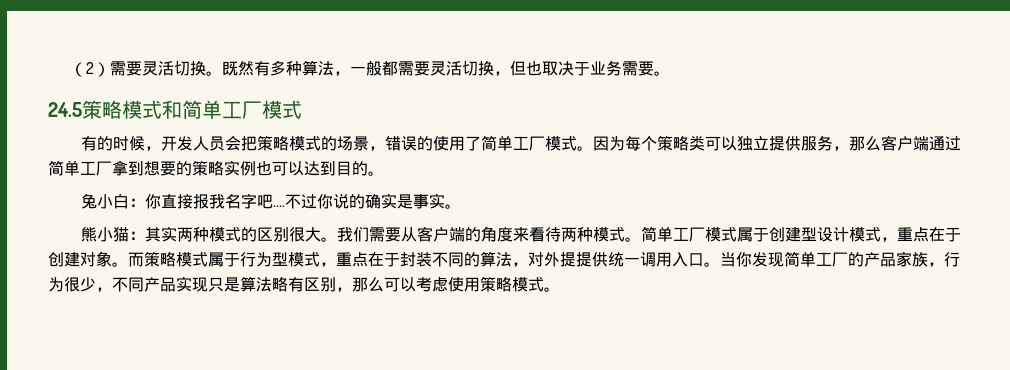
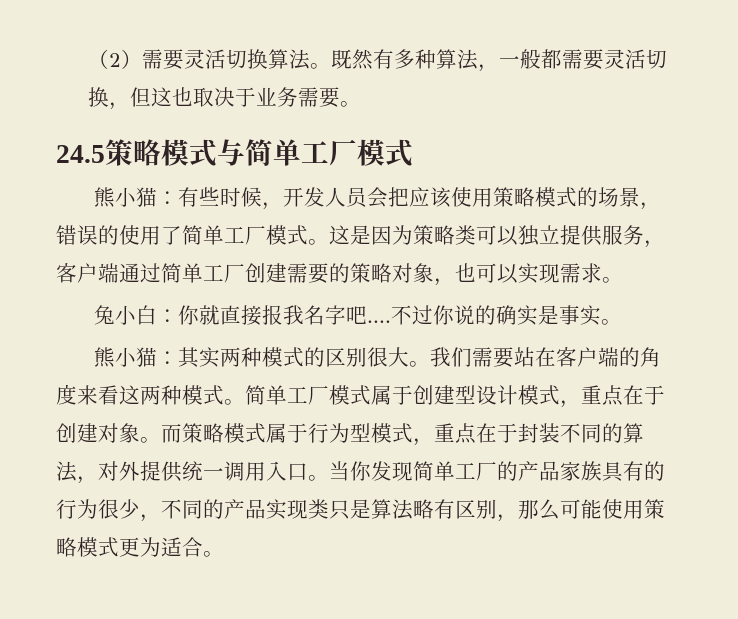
(206, 68) none -> [268,49,311,70] 算法
(526, 68) none -> [151,87,173,107] 这
[162,100,182,119] 和 -> [217,139,245,166] 与
[81,136,114,151] 有的 -> [94,187,221,208] 熊小猫：有些
(258, 143) none -> [409,187,494,208] 应该使用
[593,136,658,151] 因为每个 -> [329,225,413,245] 这是因为
[849,136,882,151] 那么 -> (665, 244) none
[112,160,160,176] 拿到想 -> [245,263,308,283] 创建需
[224,160,368,176] 实例也可以达到目的 -> [392,263,602,286] 对象，也可以实现需求
(162, 201) none -> [199,305,221,325] 就
[401,227,418,242] 从 -> [514,347,557,367] 站在
[545,227,562,242] 待 -> [119,385,140,405] 这
[576,252,592,267] 提 -> (161, 471) none
[928,262,944,267] ， -> [602,461,665,482] 具有的
(144, 284) none -> [203,499,224,519] 的
(208, 284) none -> [308,499,329,519] 类
[400,276,544,292] 以考虑使用策略模式 -> [581,499,665,519] [56,537,203,557] 能使用策略模式更为适合

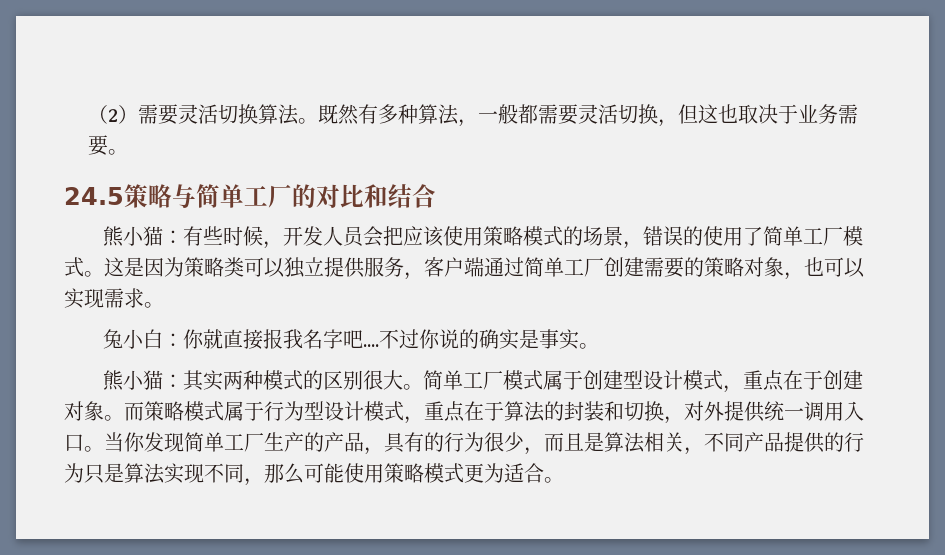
[161,139,217,167] 模式 -> (172, 196) none
[357,139,413,167] 模式 -> [292,184,436,208] 的对比和结合
[430,347,662,368] [56,384,245,405] 我们需要站在客户端的角度来看这两种模式。 -> (424, 387) none
[371,423,644,446] [56,461,77,482] 模式，重点在于封装不同的算法 -> [324,401,664,424] 设计模式，重点在于算法的封装和切换
[497,461,602,481] 的产品家族 -> [264,432,384,455] 生产的产品，
[161,499,497,520] 不同的产品实现类只是算法略有区别 -> [544,432,864,455] [64,463,244,484] 而且是算法相关，不同产品提供的行为只是算法实现不同

